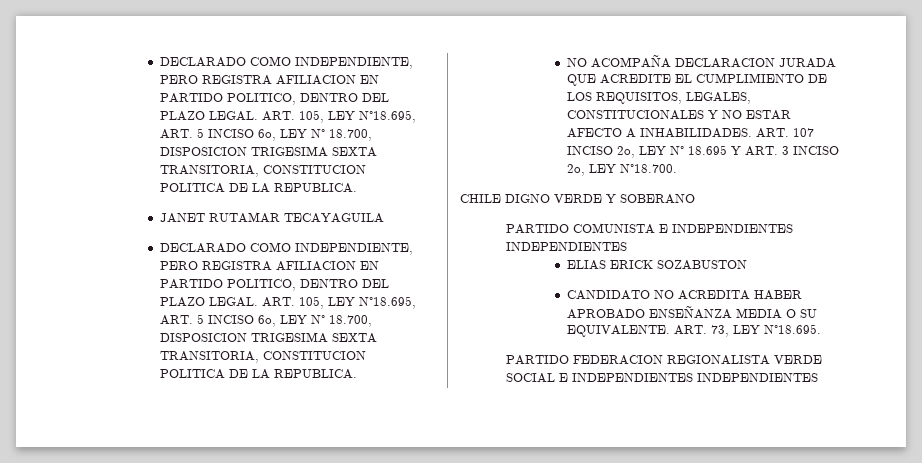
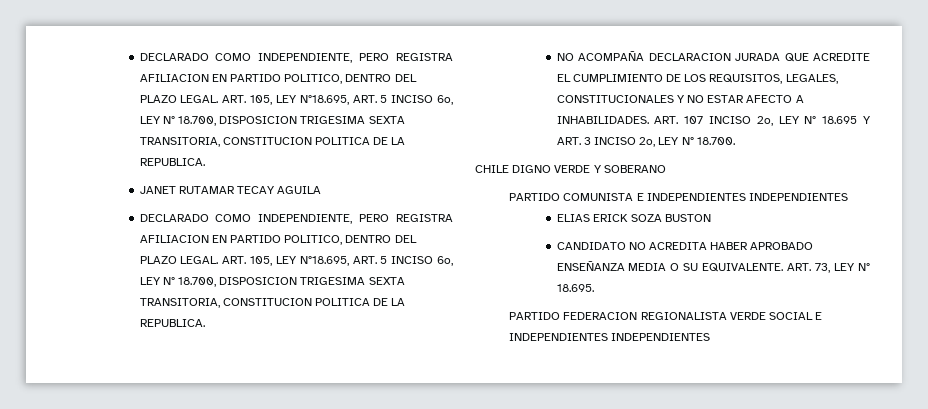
[283,213,384,223] TECAYAGUILA -> [236,186,322,194] TECAY AGUILA
[619,164,677,173] N°18.700. -> [681,137,735,145] N° 18.700.
[656,260,747,270] SOZABUSTON -> [630,214,712,222] SOZA BUSTON
[763,324,821,334] N°18.695. -> [858,263,870,271] [556,284,594,292] N° 18.695.

